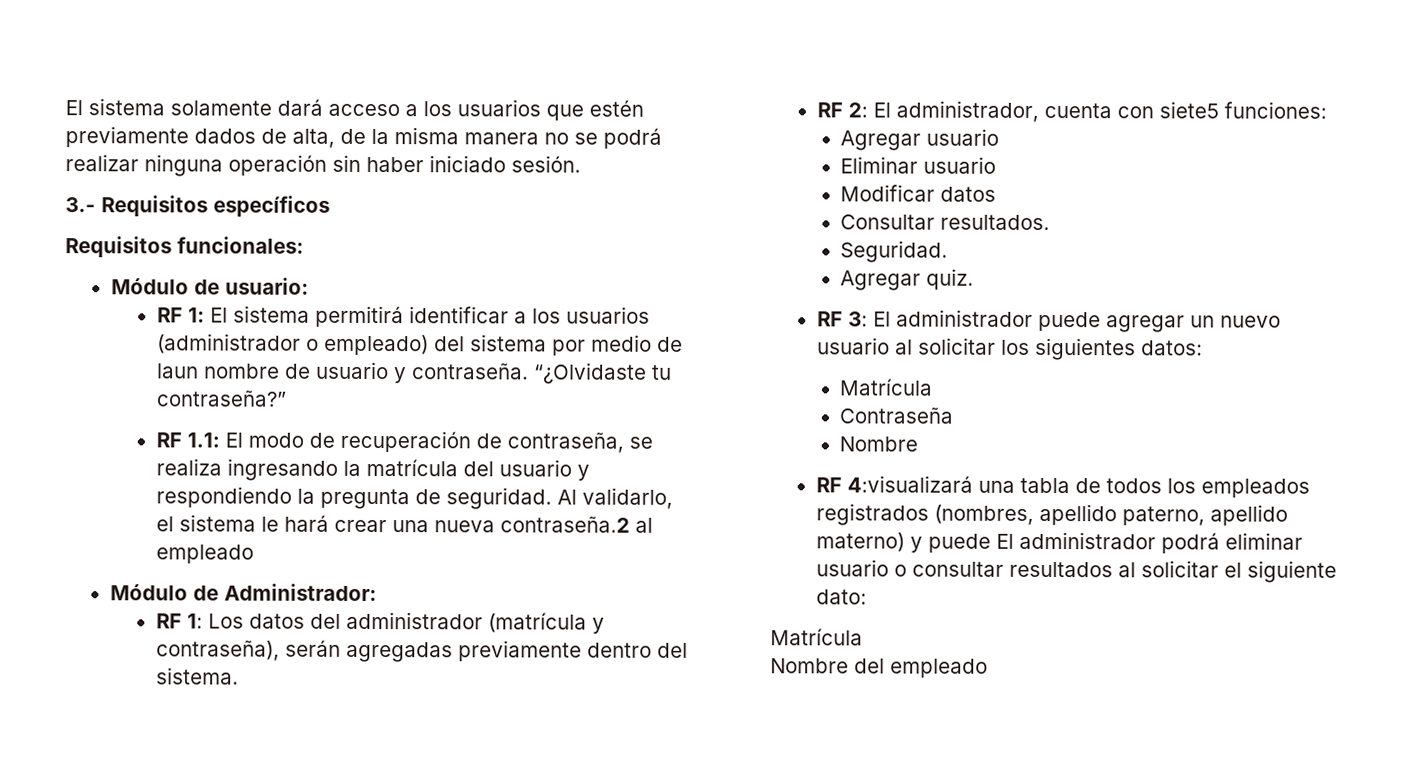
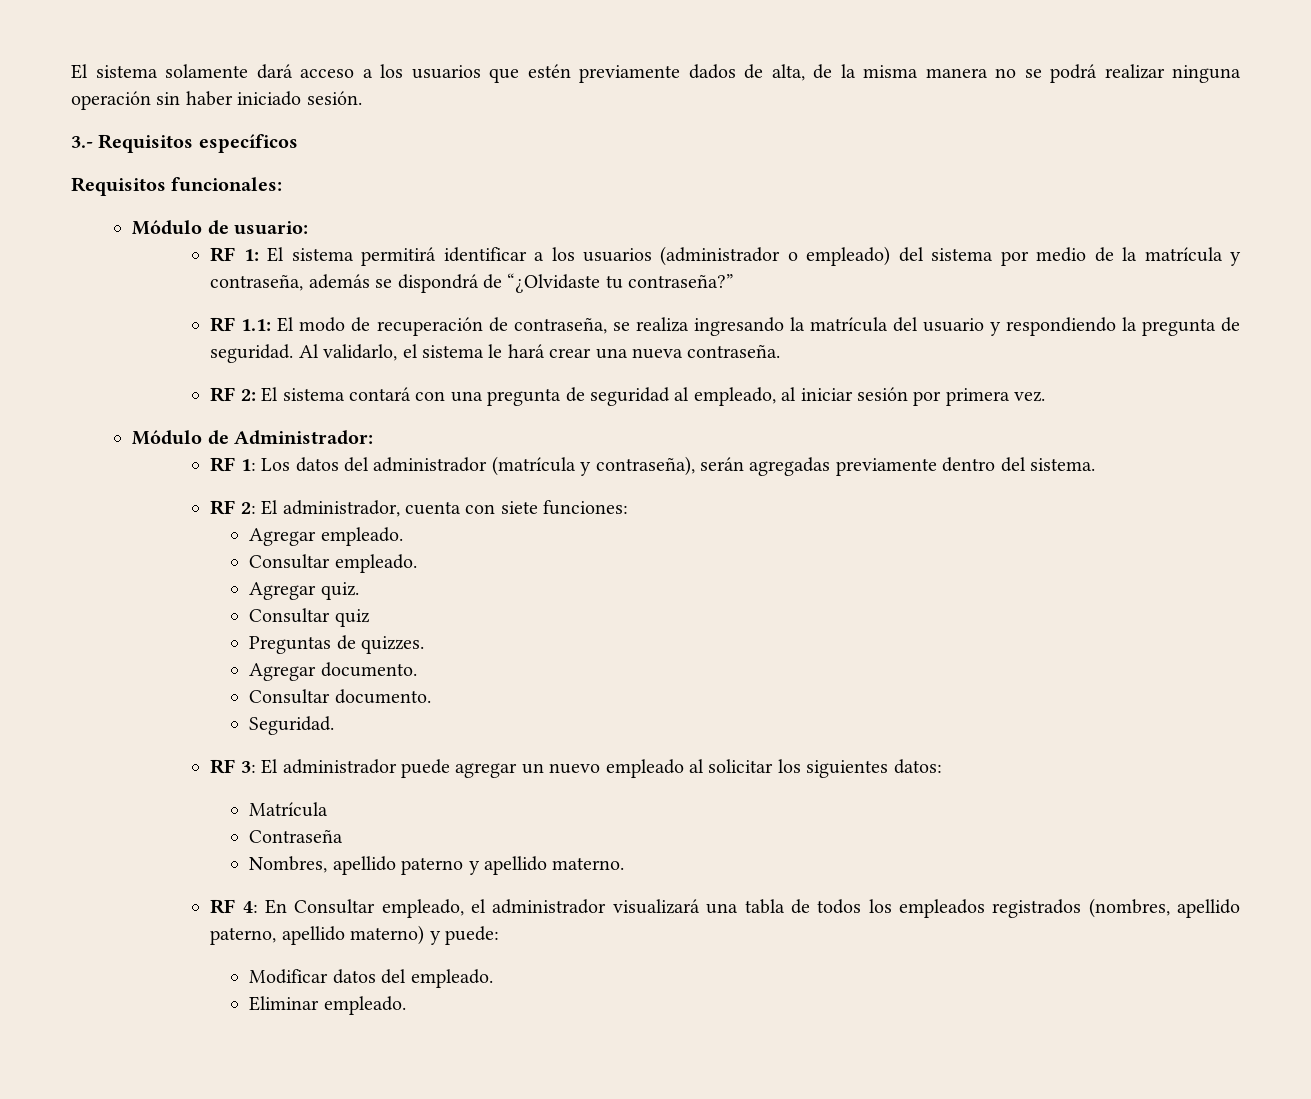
[156,361,529,384] laun nombre de usuario y contraseña. -> [1122,247,1242,266] [210,274,502,293] la matrícula y contraseña, además se dispondrá de
[499,516,653,533] [155,544,254,564] contraseña.2 al empleado -> [687,344,781,358] [210,387,1046,406] contraseña. // RF 2: El sistema contará con una pregunta de seguridad al empleado, al iniciar sesión por primera vez.
[1158,101,1219,119] siete5 -> [500,501,538,514] siete
[925,128,999,146] [839,156,996,174] [839,184,996,202] [839,214,1050,231] [839,240,948,263] usuario // Eliminar usuario // Modificar datos // Consultar resultados. // Seguridad. -> [320,527,403,546] [249,554,417,573] empleado. // Consultar empleado.
(974, 279) none -> [249,608,370,627] [249,635,425,654] [249,662,417,681] [249,689,431,704] [249,716,335,735] // Consultar quiz // Preguntas de quizzes. // Agregar documento. // Consultar documento. // Seguridad.
[816,337,890,355] usuario -> [605,759,684,778] empleado
[838,436,918,452] [815,475,973,493] Nombre // RF 4:visualizará -> [249,856,625,875] [210,899,700,918] Nombres, apellido paterno y apellido materno. // RF 4: En Consultar empleado, el administrador visualizará
[927,531,1303,554] [815,559,1337,583] [815,589,867,605] [770,628,864,646] [770,658,989,678] puede El administrador podrá eliminar usuario o consultar resultados al solicitar el siguiente dato: // Matrícula // Nombre del empleado -> [444,926,499,945] [249,969,493,988] [249,996,406,1015] puede: // Modificar datos del empleado. // Eliminar empleado.

